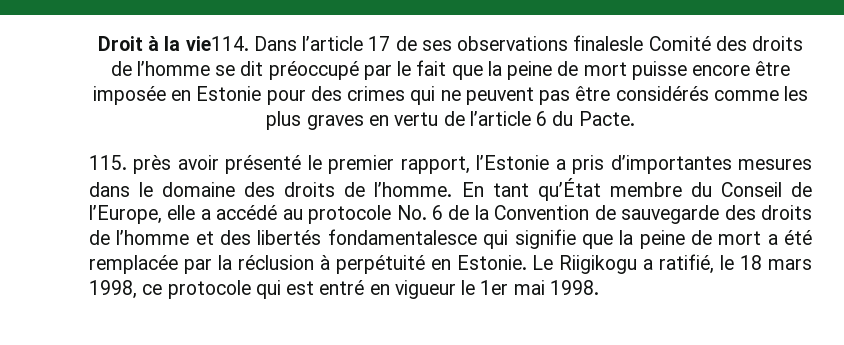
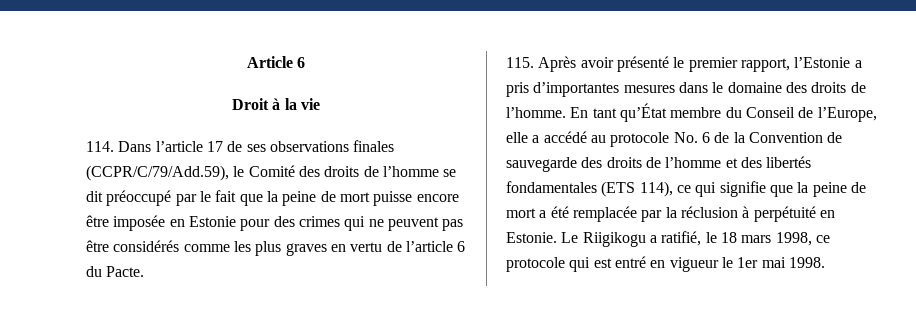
(97, 43) none -> [246,56,306,68] Article 6 //
[185,36,249,51] vie114. -> [300,98,320,110] [86,141,114,152] vie // 114.
[573,35,644,51] finalesle -> [353,140,395,152] [86,165,245,181] finales (CCPR/C/79/Add.59), le
[133,155,172,174] près -> [538,56,577,72] Après
[327,229,477,245] fondamentalesce -> [506,181,691,197] fondamentales (ETS 114), ce

